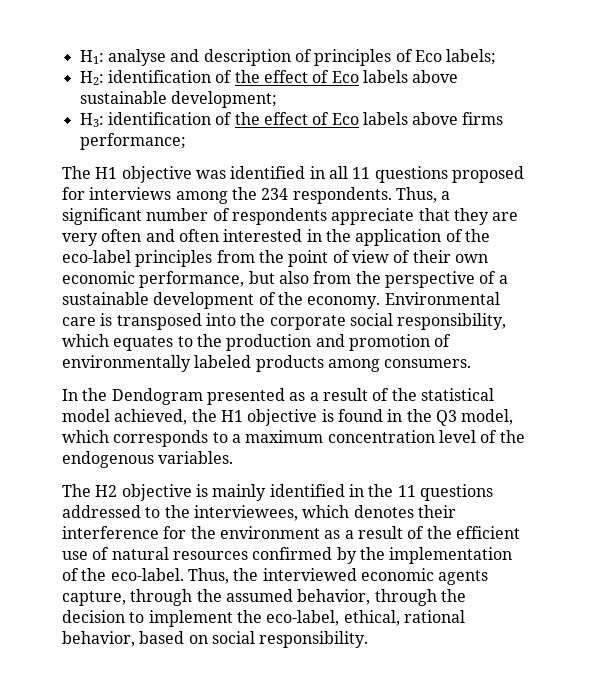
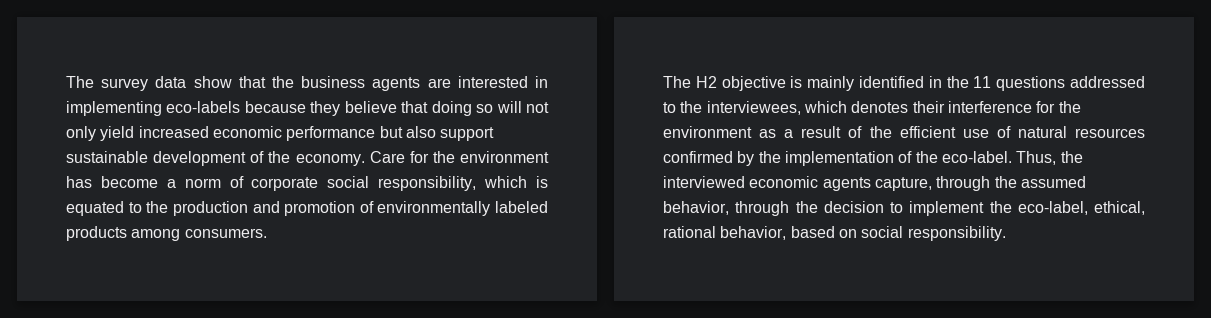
[79,49,497,66] [79,70,459,85] [79,91,277,108] [79,112,504,127] [79,133,186,150] [62,166,524,183] [62,187,451,204] [62,208,519,225] [62,229,490,246] [62,250,488,267] [62,271,508,288] H1: analyse and description of principles of Eco labels; // H2: identification of the effect of Eco labels above sustainable development; // H3: identification of the effect of Eco labels above firms performance; // The H1 objective was identified in all 11 questions proposed for interviews among the 234 respondents. Thus, a significant number of respondents appreciate that they are very often and often interested in the application of the eco-label principles from the point of view of their own economic performance, but also from the perspective of a -> [66,76,548,91] [66,101,550,116] [66,126,495,141] The survey data show that the business agents are interested in implementing eco-labels because they believe that doing so will not only yield increased economic performance but also support
[384,292,500,305] [62,313,266,330] Environmental care is transposed into the -> [369,151,549,163] [66,176,244,188] Care for the environment has become a norm of
[113,336,174,351] equates -> [536,176,548,188] [66,201,124,216] is equated
[62,388,494,405] [62,409,514,426] [62,430,525,447] [62,451,234,468] // In the Dendogram presented as a result of the statistical model achieved, the H1 objective is found in the Q3 model, which corresponds to a maximum concentration level of the endogenous variables. -> (267, 233) none

